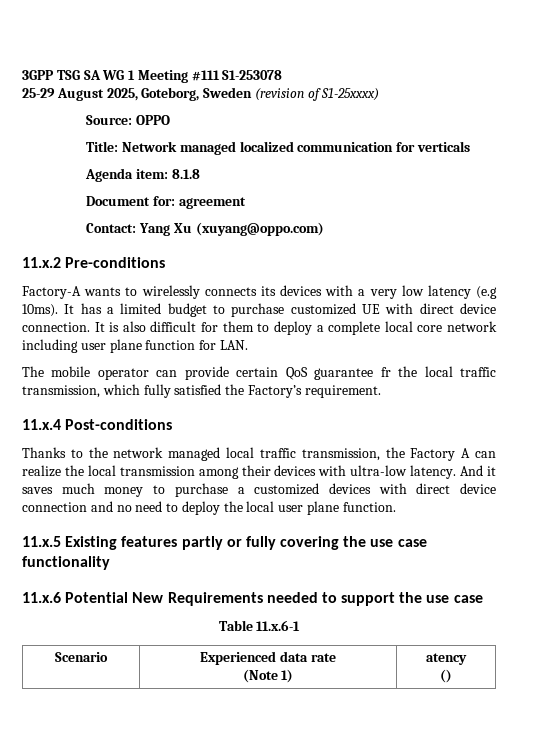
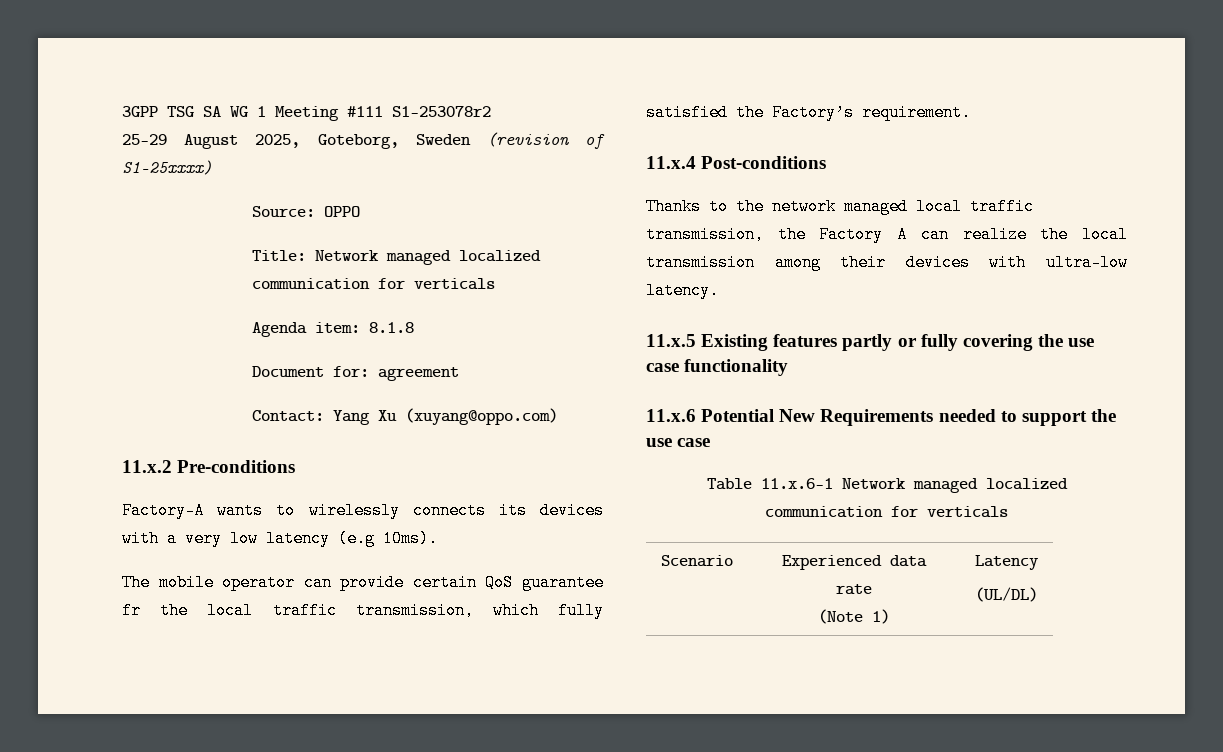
[222,70,283,80] S1-253078 -> [392,106,491,117] S1-253078r2
[64,303,496,317] [22,321,498,335] [22,339,248,353] It has a limited budget to purchase customized UE with direct device connection. It is also difficult for them to deploy a complete local core network including user plane function for LAN. -> (438, 538) none
[460,465,496,476] [22,483,496,497] [22,501,396,515] And it saves much money to purchase a customized devices with direct device connection and no need to deploy the local user plane function. -> (719, 290) none
(301, 625) none -> [841,478,1068,493] [765,506,1008,518] Network managed localized communication for verticals
[426,653,467,665] [440,669,452,683] atency // () -> [975,555,1039,570] [975,587,1038,602] Latency // (UL/DL)

